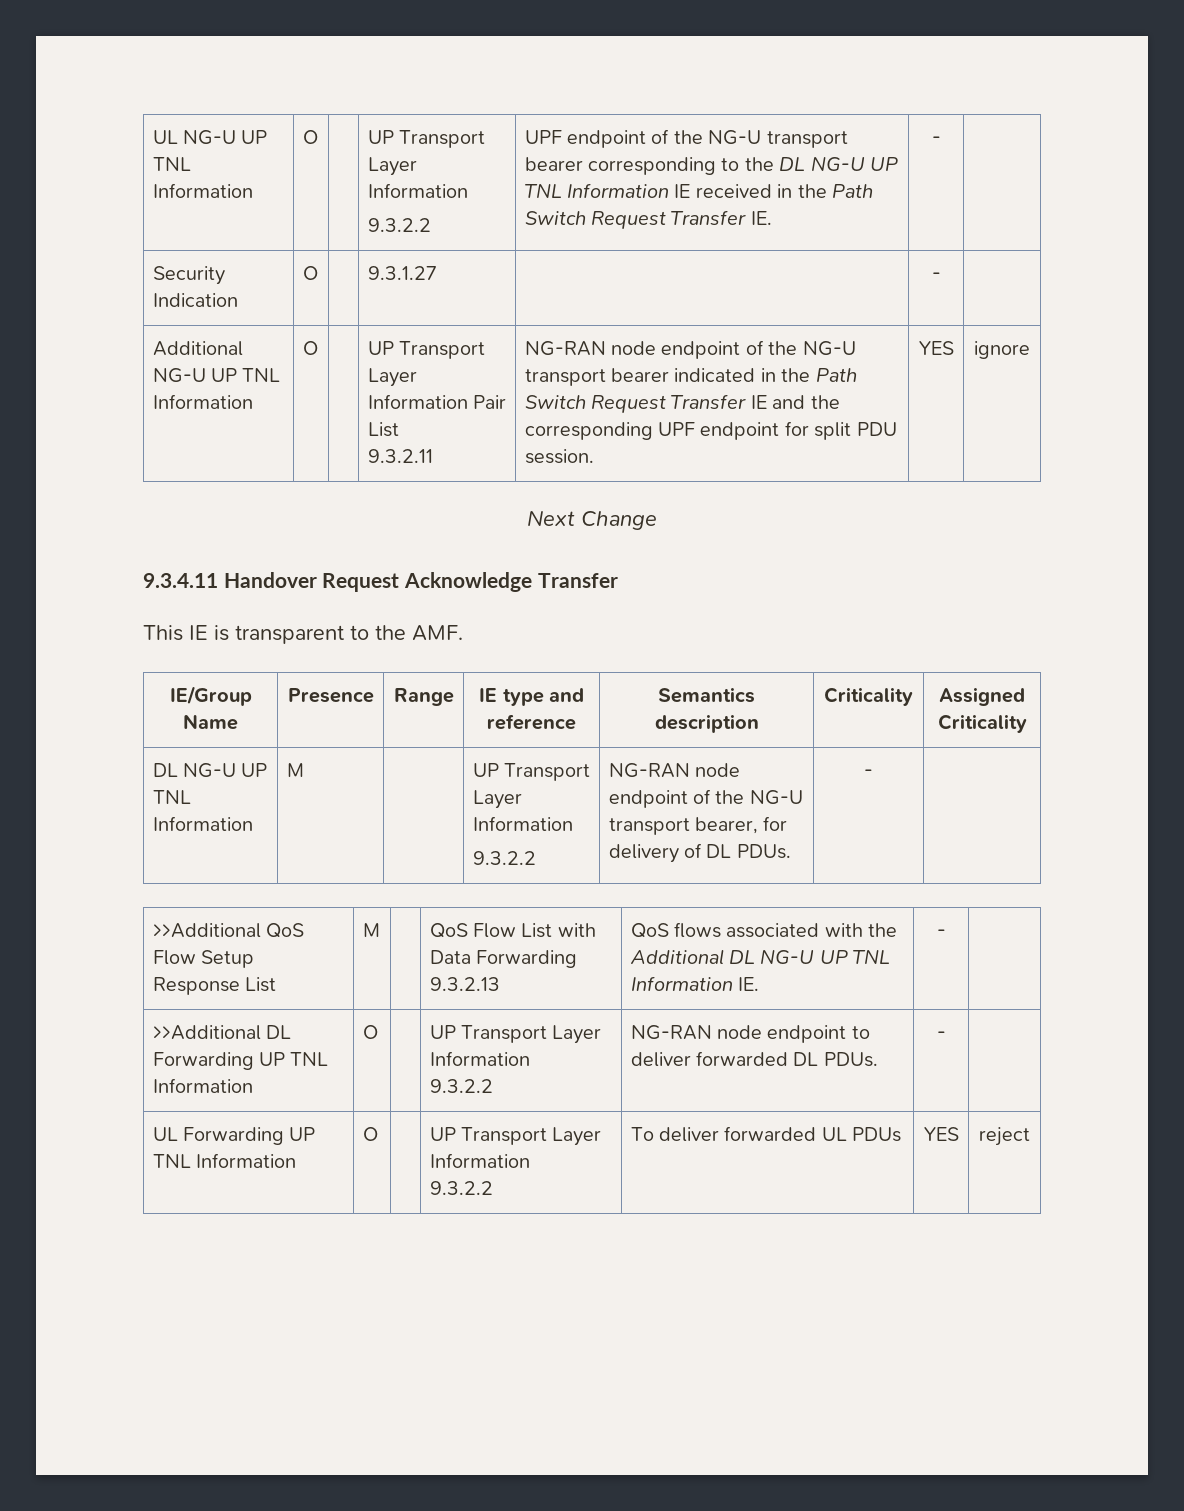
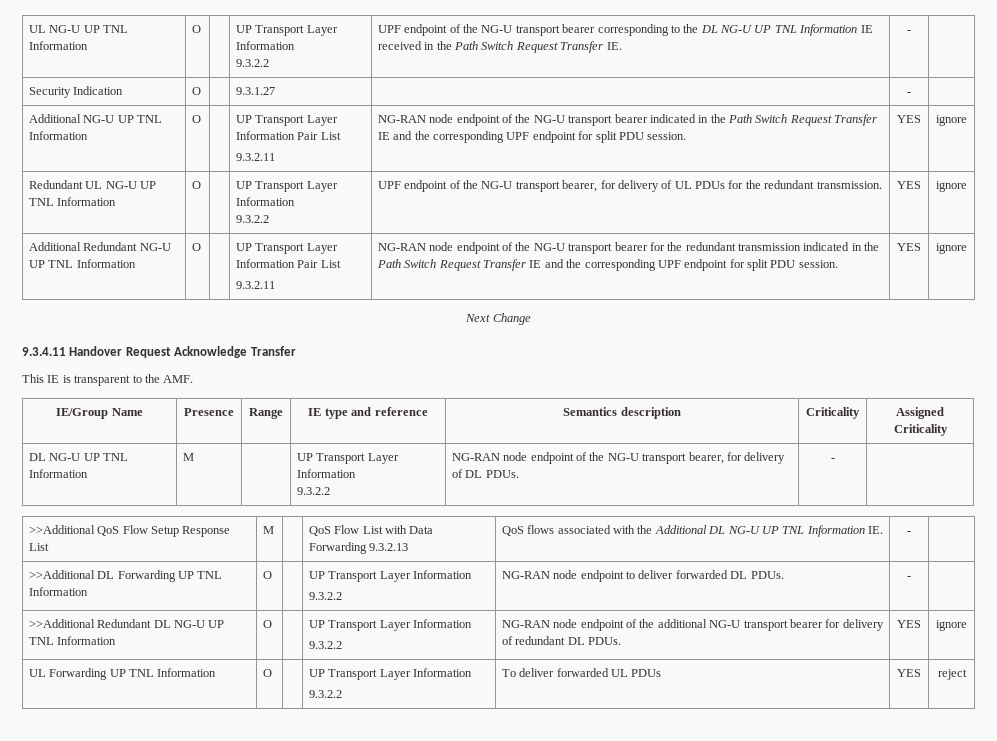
(1030, 350) none -> [28,180,157,189] [28,197,117,206] [191,181,201,189] [235,181,338,192] [235,197,295,206] [235,215,269,223] [377,180,882,192] [897,181,921,189] [936,181,967,192] [28,242,171,251] [28,259,136,268] [191,243,201,251] [235,243,338,254] [235,259,341,268] [235,281,275,289] [377,242,880,254] [376,259,838,271] [897,243,921,251] [936,243,967,254] // Redundant UL NG-U UP TNL Information | O | | UP Transport Layer Information // 9.3.2.2 | UPF endpoint of the NG-U transport bearer, for delivery of UL PDUs for the redundant transmission. | YES | ignore // Additional Redundant NG-U UP TNL Information | O | | UP Transport Layer Information Pair List // 9.3.2.11 | NG-RAN node endpoint of the NG-U transport bearer for the redundant transmission indicated in the Path Switch Request Transfer IE and the corresponding UPF endpoint for split PDU session. | YES | ignore
(946, 1035) none -> [28,619,225,628] [28,636,117,645] [262,620,272,628] [308,619,473,631] [308,641,342,649] [501,619,884,631] [501,636,622,645] [897,620,921,628] [936,620,967,631] // >>Additional Redundant DL NG-U UP TNL Information | O | | UP Transport Layer Information // 9.3.2.2 | NG-RAN node endpoint of the additional NG-U transport bearer for delivery of redundant DL PDUs. | YES | ignore

